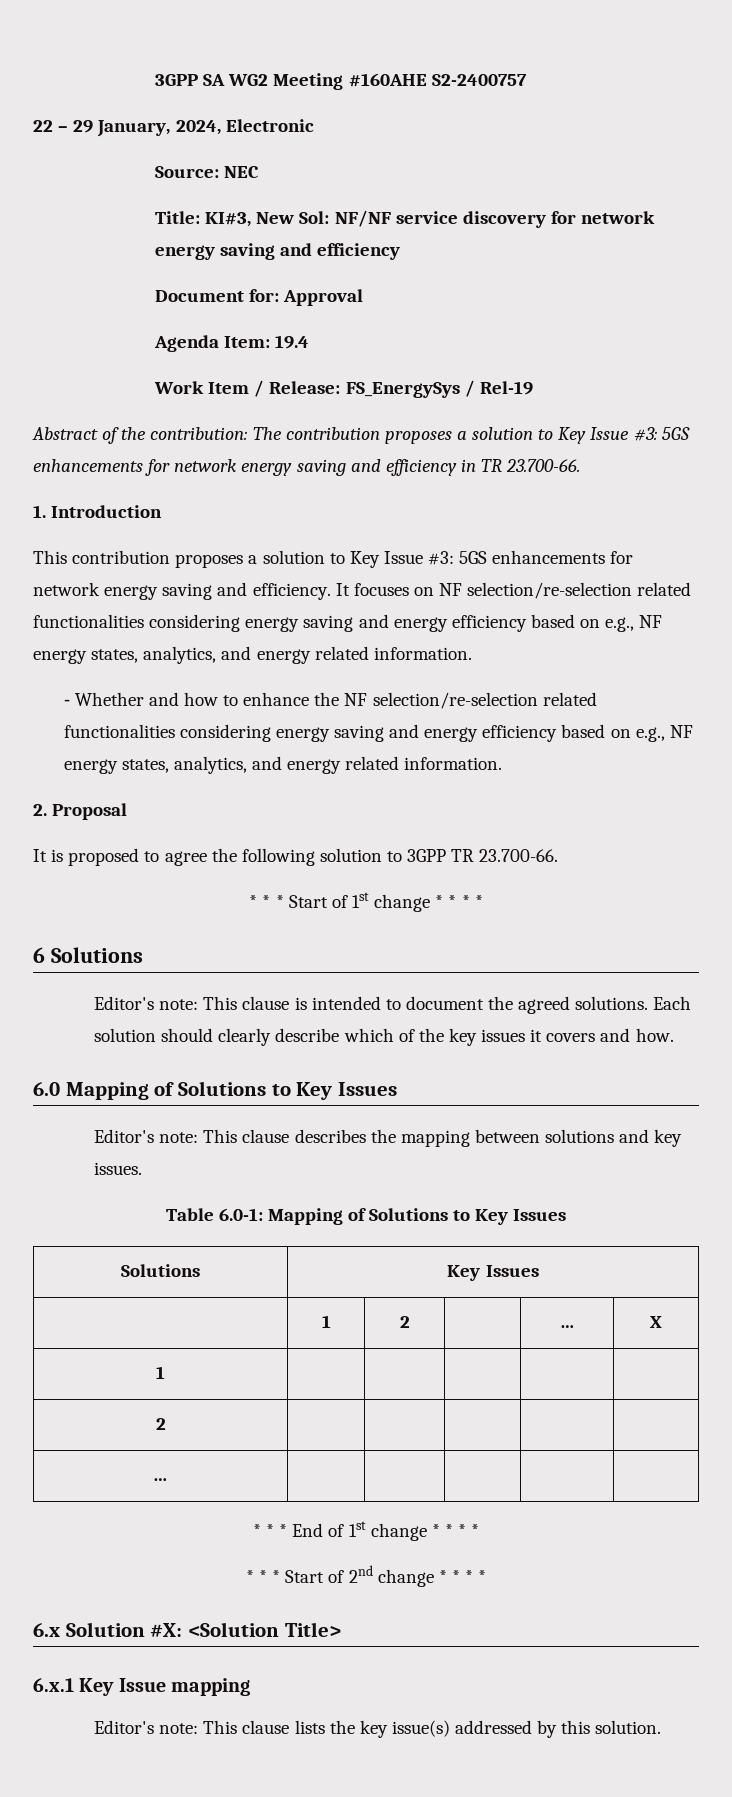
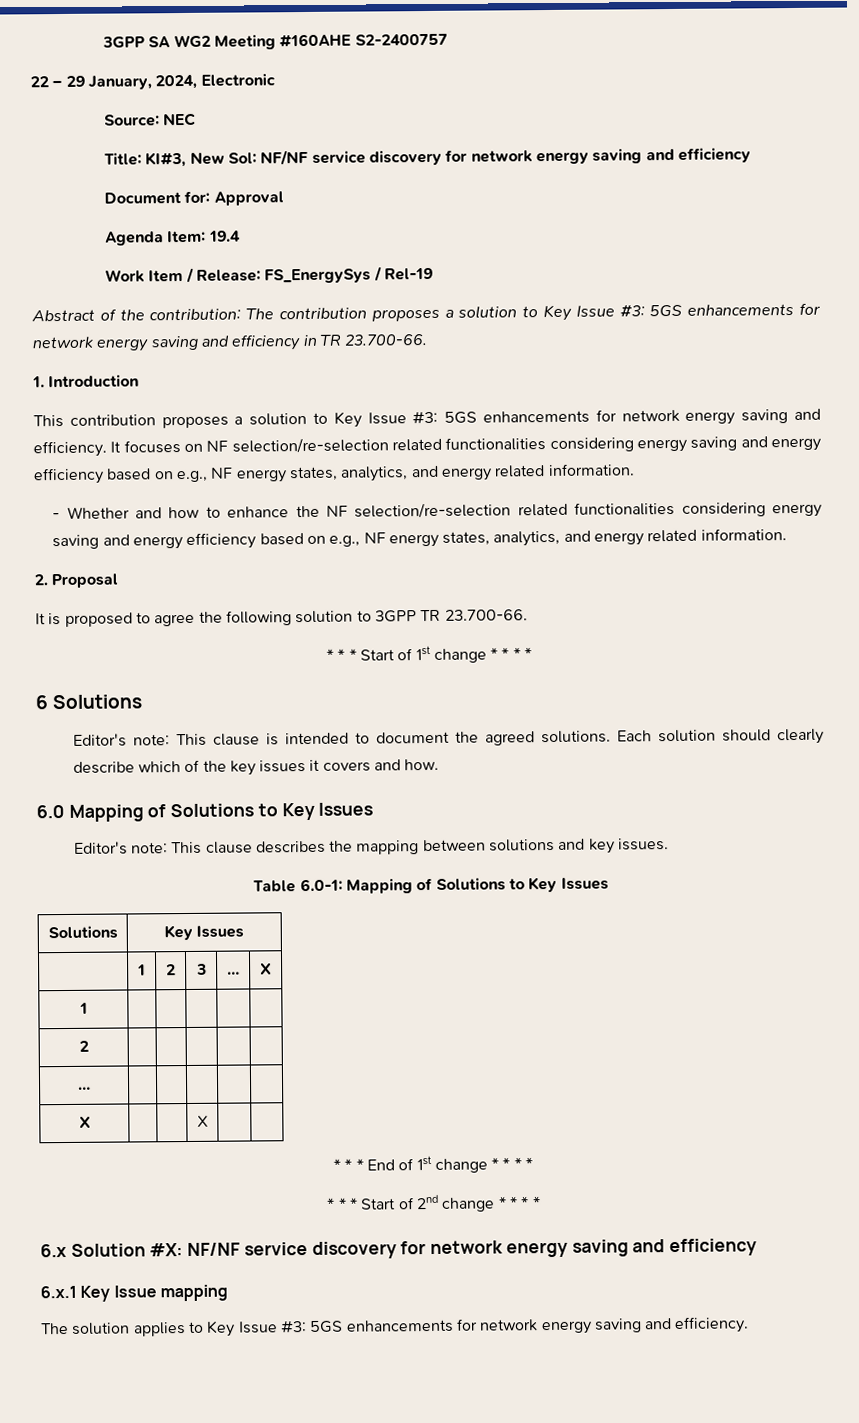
(410, 1322) none -> [195,963,207,975] 3
(168, 1479) none -> [78,1116,91,1128] [197,1115,209,1127] // X | | | X | |
[188,1622,341,1637] [33,1678,251,1696] [94,1720,662,1738] <Solution Title> // 6.x.1 Key Issue mapping // Editor's note: This clause lists the key issue(s) addressed by this solution. -> [187,1238,757,1259] [40,1284,228,1302] [41,1316,750,1337] NF/NF service discovery for network energy saving and efficiency // 6.x.1 Key Issue mapping // The solution applies to Key Issue #3: 5GS enhancements for network energy saving and efficiency.

